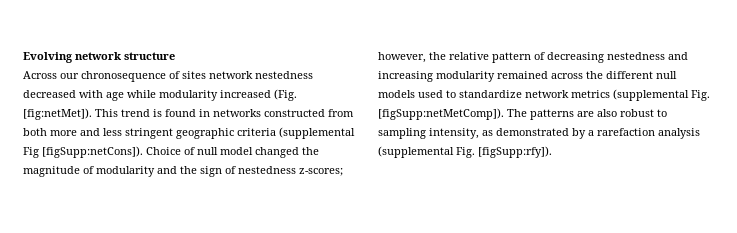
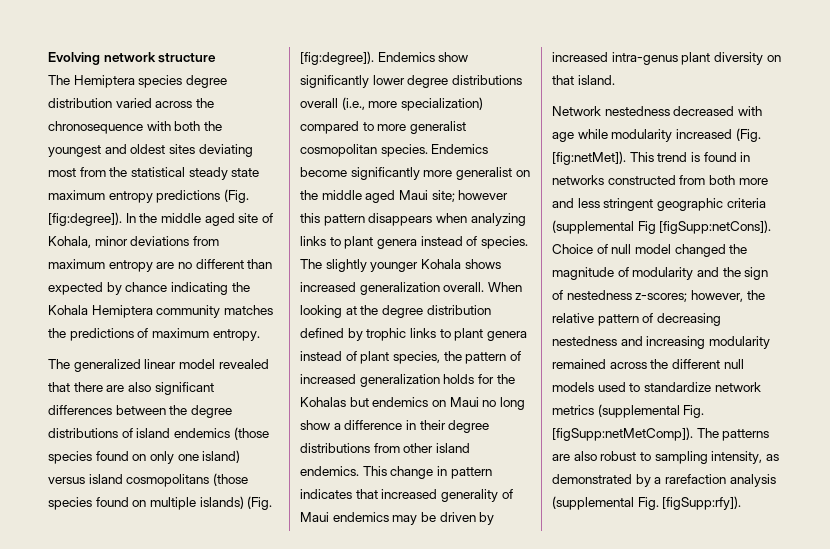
[23,71,253,82] Across our chronosequence of sites network -> [48,75,227,88] [48,98,214,108] [48,121,222,134] [48,144,253,157] [48,167,260,180] [48,189,249,203] [48,212,273,226] [48,236,219,248] [48,259,273,272] [48,282,250,295] [48,305,273,318] [48,328,260,341] [48,359,269,372] [48,382,214,395] [48,405,232,418] [48,427,269,440] [48,450,241,464] [48,473,248,487] [48,496,273,510] [300,51,469,65] [300,75,522,88] [300,97,483,111] [300,121,466,134] [300,144,489,157] [300,167,530,180] [300,190,509,203] [300,213,526,226] [300,236,528,249] [300,259,501,272] [300,282,522,295] [300,305,491,318] [300,328,527,341] [300,351,521,364] [300,374,515,387] [300,397,525,410] [300,420,490,433] [300,443,470,453] [300,466,492,479] [300,489,513,502] [300,512,495,525] [552,52,781,65] [552,75,615,85] [552,106,601,116] The Hemiptera species degree distribution varied across the chronosequence with both the youngest and oldest sites deviating most from the statistical steady state maximum entropy predictions (Fig. [fig:degree]). In the middle aged site of Kohala, minor deviations from maximum entropy are no different than expected by chance indicating the Kohala Hemiptera community matches the predictions of maximum entropy. // The generalized linear model revealed that there are also significant differences between the degree distributions of island endemics (those species found on only one island) versus island cosmopolitans (those species found on multiple islands) (Fig. [fig:degree]). Endemics show significantly lower degree distributions overall (i.e., more specialization) compared to more generalist cosmopolitan species. Endemics become significantly more generalist on the middle aged Maui site; however this pattern disappears when analyzing links to plant genera instead of species. The slightly younger Kohala shows increased generalization overall. When looking at the degree distribution defined by trophic links to plant genera instead of plant species, the pattern of increased generalization holds for the Kohalas but endemics on Maui no long show a difference in their degree distributions from other island endemics. This change in pattern indicates that increased generality of Maui endemics may be driven by increased intra-genus plant diversity on that island. // Network

